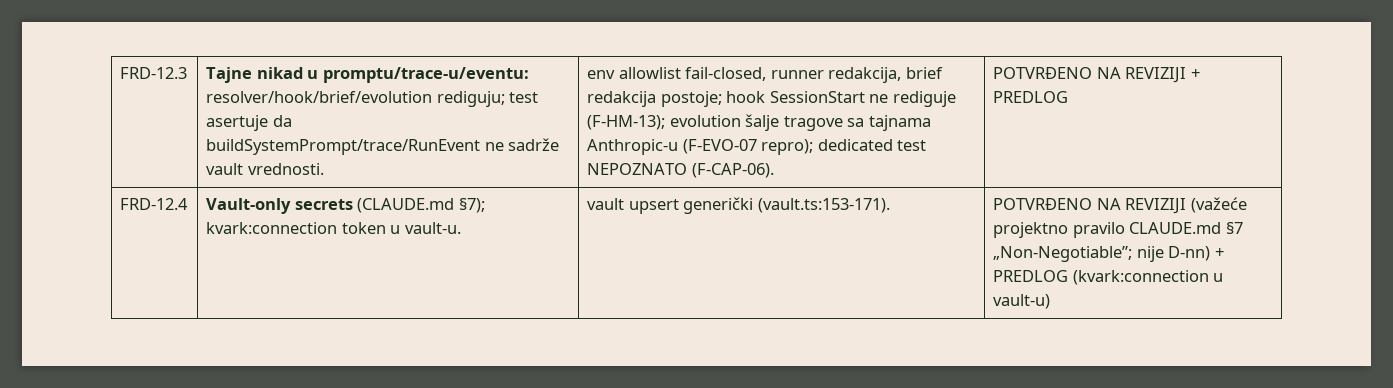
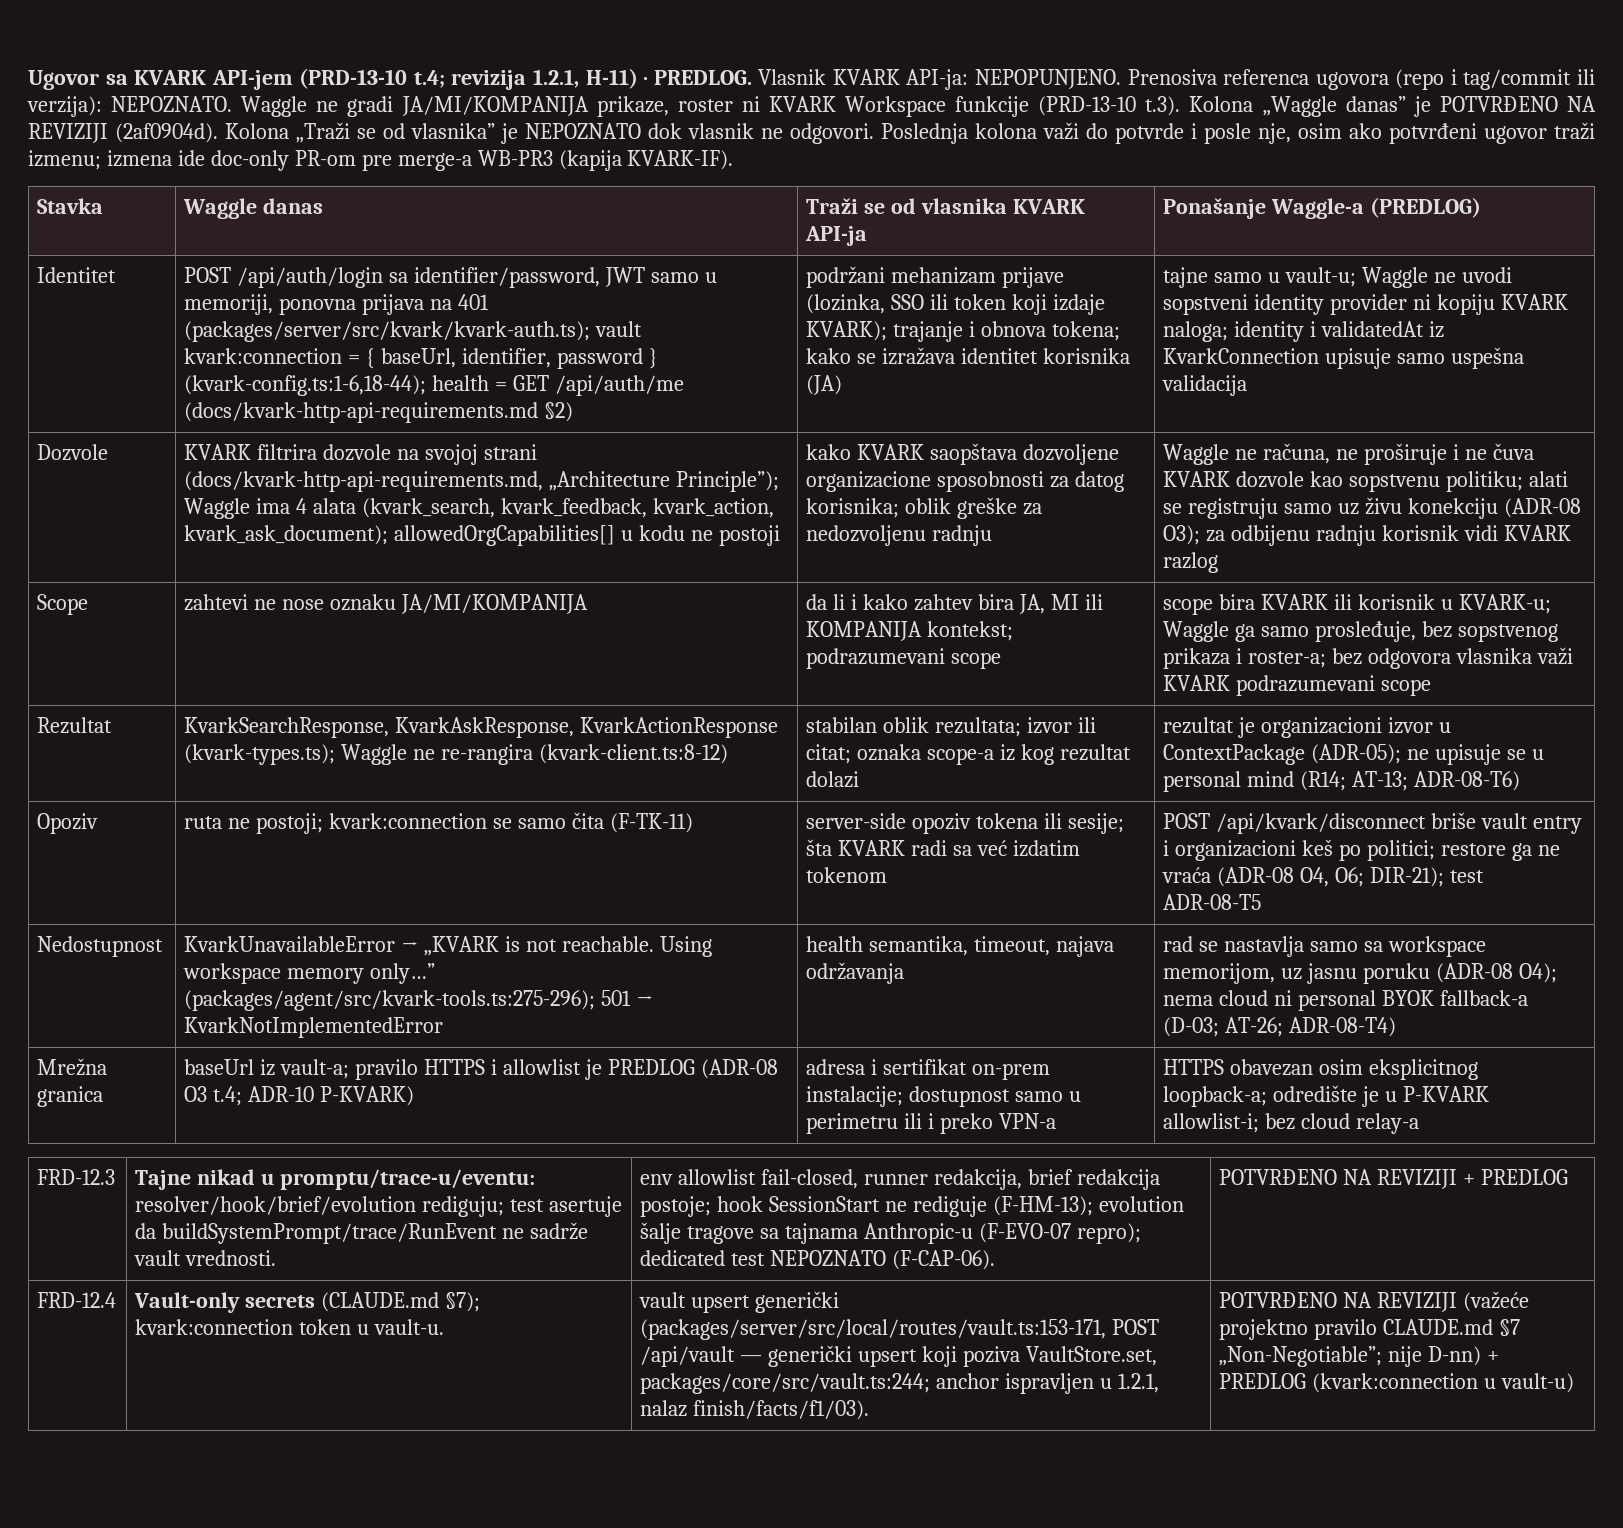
(120, 73) none -> [28,68,1596,90] [27,96,1597,117] [28,122,1595,144] [28,150,734,171] [37,198,104,214] [183,198,324,219] [806,198,1086,214] [805,226,868,246] [1163,197,1482,219] [37,267,117,283] [184,267,718,288] [184,294,490,315] [184,321,643,342] [184,348,659,369] [184,375,685,396] [184,402,574,423] [806,266,1065,288] [806,294,1106,315] [806,321,1121,342] [806,347,1131,365] [806,375,843,395] [1163,267,1513,288] [1163,294,1569,315] [1163,321,1445,342] [1163,347,1525,369] [1162,375,1248,396] [37,444,109,461] [184,444,538,465] [184,471,780,492] [184,498,775,519] [184,525,781,546] [806,443,1120,465] [806,471,1125,492] [806,497,1043,519] [806,525,993,546] [1163,443,1534,465] [1163,471,1569,492] [1163,497,1582,519] [1163,525,1572,546] [1163,552,1219,573] [37,594,89,615] [184,594,589,614] [806,594,1103,614] [806,621,1014,641] [806,648,1002,669] [1163,594,1552,615] [1163,621,1559,642] [1163,647,1574,669] [1163,675,1432,696] [37,717,113,734] [184,717,779,738] [184,744,729,765] [806,717,1097,737] [806,744,1132,765] [806,771,860,788] [1163,717,1452,738] [1163,744,1545,765] [1163,771,1521,792] [37,813,99,834] [184,812,693,834] [806,813,1125,834] [806,839,1081,857] [806,867,888,883] [1163,812,1583,834] [1163,839,1560,861] [1162,867,1485,887] [1163,894,1262,910] [37,936,164,957] [184,936,713,957] [183,963,436,984] [184,990,654,1011] [184,1017,444,1038] [806,936,1115,957] [806,962,905,984] [1163,936,1487,957] [1163,963,1558,984] [1163,990,1529,1011] [1163,1017,1397,1037] [37,1058,108,1076] [37,1086,104,1107] [184,1059,778,1080] [184,1086,415,1106] [806,1059,1051,1080] [806,1086,1082,1107] [806,1113,1057,1134] [1163,1059,1479,1080] [1163,1085,1490,1107] [1163,1113,1420,1134] Ugovor sa KVARK API-jem (PRD-13-10 t.4; revizija 1.2.1, H-11) · PREDLOG. Vlasnik KVARK API-ja: NEPOPUNJENO. Prenosiva referenca ugovora (repo i tag/commit ili verzija): NEPOZNATO. Waggle ne gradi JA/MI/KOMPANIJA prikaze, roster ni KVARK Workspace funkcije (PRD-13-10 t.3). Kolona „Waggle danas” je POTVRĐENO NA REVIZIJI (2af0904d). Kolona „Traži se od vlasnika” je NEPOZNATO dok vlasnik ne odgovori. Poslednja kolona važi do potvrde i posle nje, osim ako potvrđeni ugovor traži izmenu; izmena ide doc-only PR-om pre merge-a WB-PR3 (kapija KVARK-IF). // Stavka | Waggle danas | Traži se od vlasnika KVARK API-ja | Ponašanje Waggle-a (PREDLOG) // Identitet | POST /api/auth/login sa identifier/password, JWT samo u memoriji, ponovna prijava na 401 (packages/server/src/kvark/kvark-auth.ts); vault kvark:connection = { baseUrl, identifier, password } (kvark-config.ts:1-6,18-44); health = GET /api/auth/me (docs/kvark-http-api-requirements.md §2) | podržani mehanizam prijave (lozinka, SSO ili token koji izdaje KVARK); trajanje i obnova tokena; kako se izražava identitet korisnika (JA) | tajne samo u vault-u; Waggle ne uvodi sopstveni identity provider ni kopiju KVARK naloga; identity i validatedAt iz KvarkConnection upisuje samo uspešna validacija // Dozvole | KVARK filtrira dozvole na svojoj strani (docs/kvark-http-api-requirements.md, „Architecture Principle”); Waggle ima 4 alata (kvark_search, kvark_feedback, kvark_action, kvark_ask_document); allowedOrgCapabilities[] u kodu ne postoji | kako KVARK saopštava dozvoljene organizacione sposobnosti za datog korisnika; oblik greške za nedozvoljenu radnju | Waggle ne računa, ne proširuje i ne čuva KVARK dozvole kao sopstvenu politiku; alati se registruju samo uz živu konekciju (ADR-08 O3); za odbijenu radnju korisnik vidi KVARK razlog // Scope | zahtevi ne nose oznaku JA/MI/KOMPANIJA | da li i kako zahtev bira JA, MI ili KOMPANIJA kontekst; podrazumevani scope | scope bira KVARK ili korisnik u KVARK-u; Waggle ga samo prosleđuje, bez sopstvenog prikaza i roster-a; bez odgovora vlasnika važi KVARK podrazumevani scope // Rezultat | KvarkSearchResponse, KvarkAskResponse, KvarkActionResponse (kvark-types.ts); Waggle ne re-rangira (kvark-client.ts:8-12) | stabilan oblik rezultata; izvor ili citat; oznaka scope-a iz kog rezultat dolazi | rezultat je organizacioni izvor u ContextPackage (ADR-05); ne upisuje se u personal mind (R14; AT-13; ADR-08-T6) // Opoziv | ruta ne postoji; kvark:connection se samo čita (F-TK-11) | server-side opoziv tokena ili sesije; šta KVARK radi sa već izdatim tokenom | POST /api/kvark/disconnect briše vault entry i organizacioni keš po politici; restore ga ne vraća (ADR-08 O4, O6; DIR-21); test ADR-08-T5 // Nedostupnost | KvarkUnavailableError → „KVARK is not reachable. Using workspace memory only…” (packages/agent/src/kvark-tools.ts:275-296); 501 → KvarkNotImplementedError | health semantika, timeout, najava održavanja | rad se nastavlja samo sa workspace memorijom, uz jasnu poruku (ADR-08 O4); nema cloud ni personal BYOK fallback-a (D-03; AT-26; ADR-08-T4) // Mrežna granica | baseUrl iz vault-a; pravilo HTTPS i allowlist je PREDLOG (ADR-08 O3 t.4; ADR-10 P-KVARK) | adresa i sertifikat on-prem instalacije; dostupnost samo u perimetru ili i preko VPN-a | HTTPS obavezan osim eksplicitnog loopback-a; odredište je u P-KVARK allowlist-i; bez cloud relay-a //
[757,198,890,213] (vault.ts:153-171). -> [640,1319,1160,1340] [640,1345,1158,1367] [640,1373,1160,1394] [640,1400,870,1420] (packages/server/src/local/routes/vault.ts:153-171, POST /api/vault — generički upsert koji poziva VaultStore.set, packages/core/src/vault.ts:244; anchor ispravljen u 1.2.1, nalaz finish/facts/f1/03).

